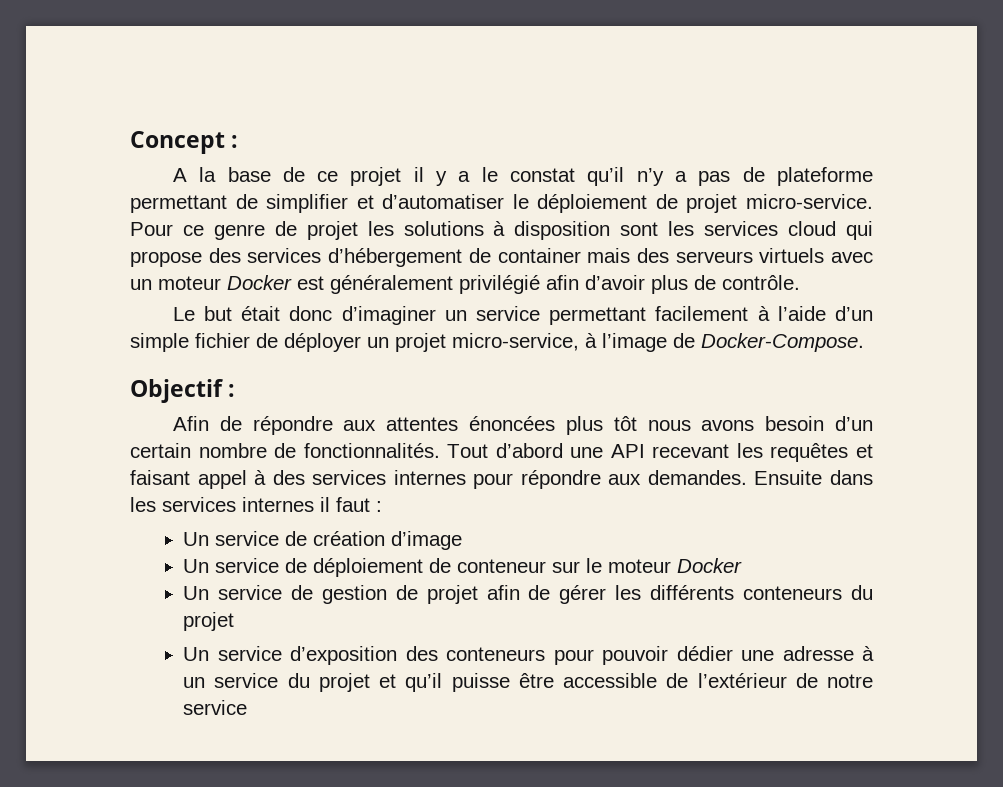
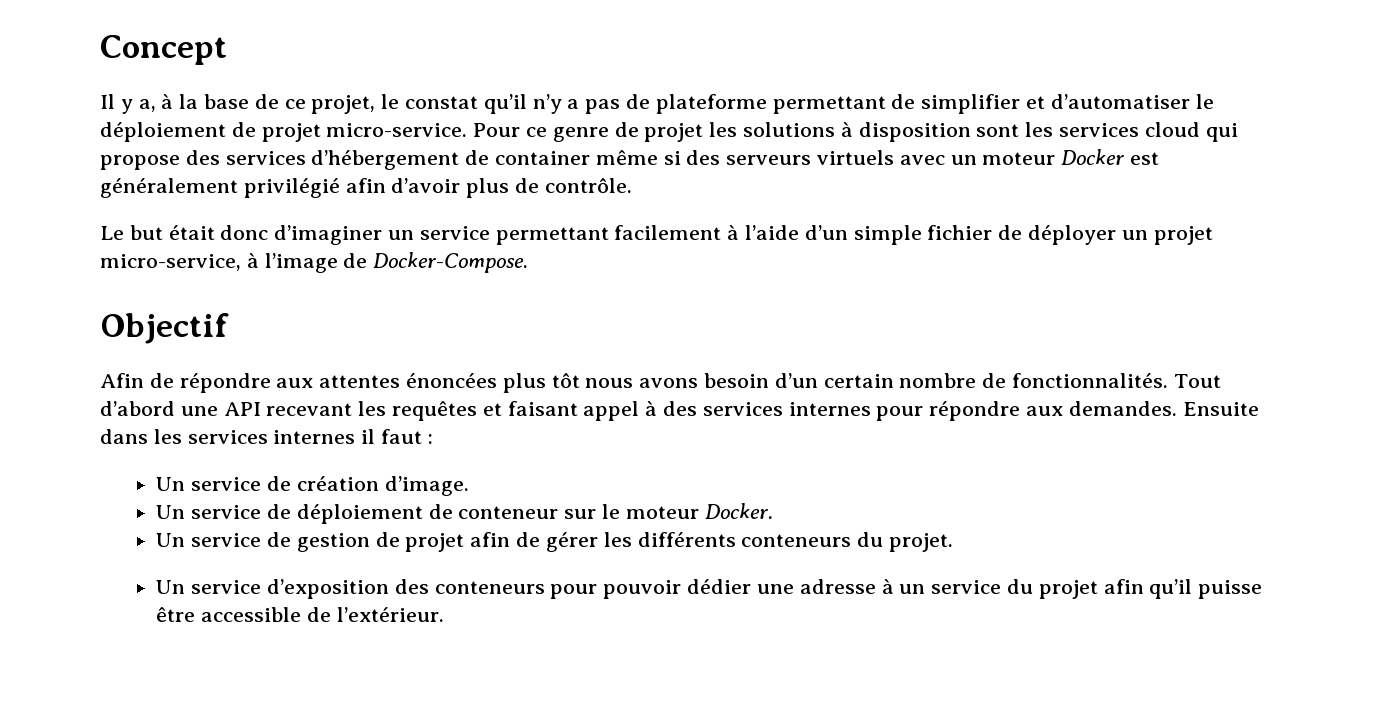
[231,135,239,148] [172,167,471,186] : // A la base de ce projet il y a -> [100,94,376,114] // Il y a, à la base de ce projet,
[587,248,631,263] mais -> [595,150,681,165] même si
[228,384,236,397] : -> (229, 328) none
[391,531,463,550] d’image -> [384,476,469,496] d’image.
[677,558,743,573] Docker -> [704,503,773,519] Docker.
[183,612,235,631] projet -> [888,533,953,552] projet.
[379,674,397,688] et -> [1103,579,1144,594] afin
[697,673,873,688] [183,700,248,715] l’extérieur de notre service -> [336,607,444,622] l’extérieur.

